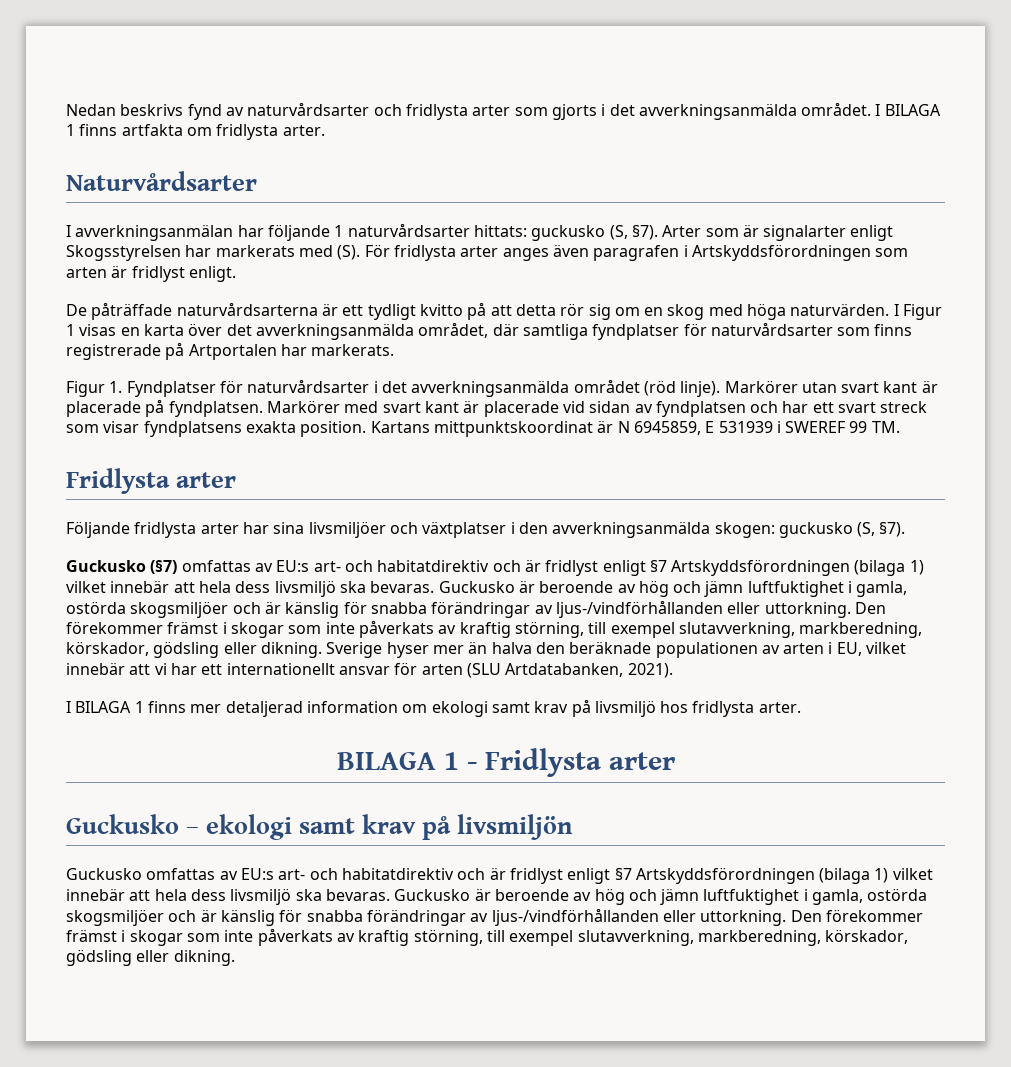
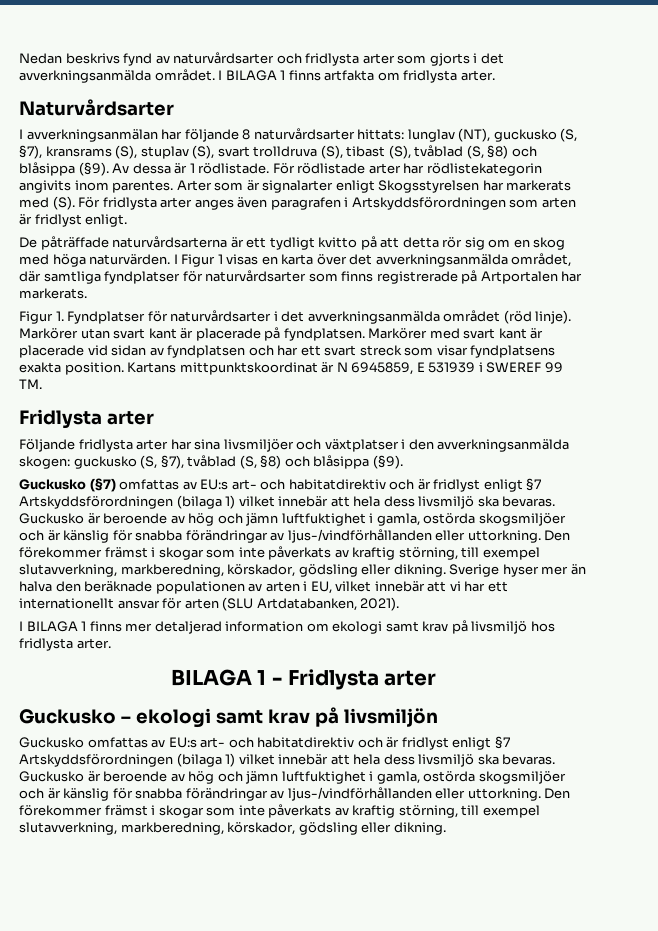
[334,225,344,237] 1 -> [242,129,251,140] 8
[531,225,658,241] guckusko (S, §7). -> [407,128,578,142] [19,145,537,159] [19,162,542,176] [19,180,174,193] lunglav (NT), guckusko (S, §7), kransrams (S), stuplav (S), svart trolldruva (S), tibast (S), tvåblad (S, §8) och blåsippa (§9). Av dessa är 1 rödlistade. För rödlistade arter har rödlistekategorin angivits inom parentes.
[879,522,906,537] §7). -> [160,455,403,469] §7), tvåblad (S, §8) och blåsippa (§9).

